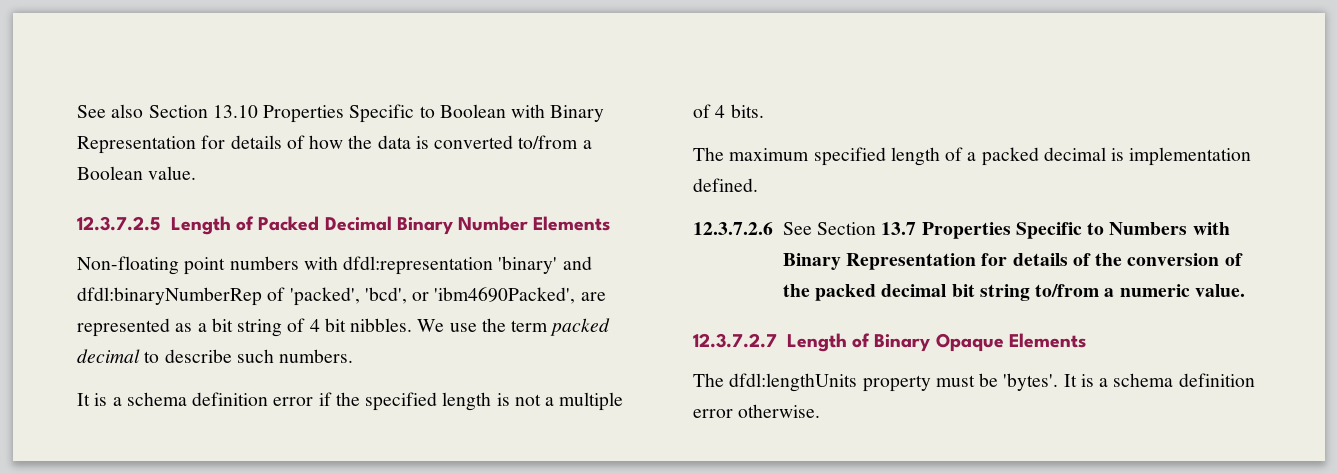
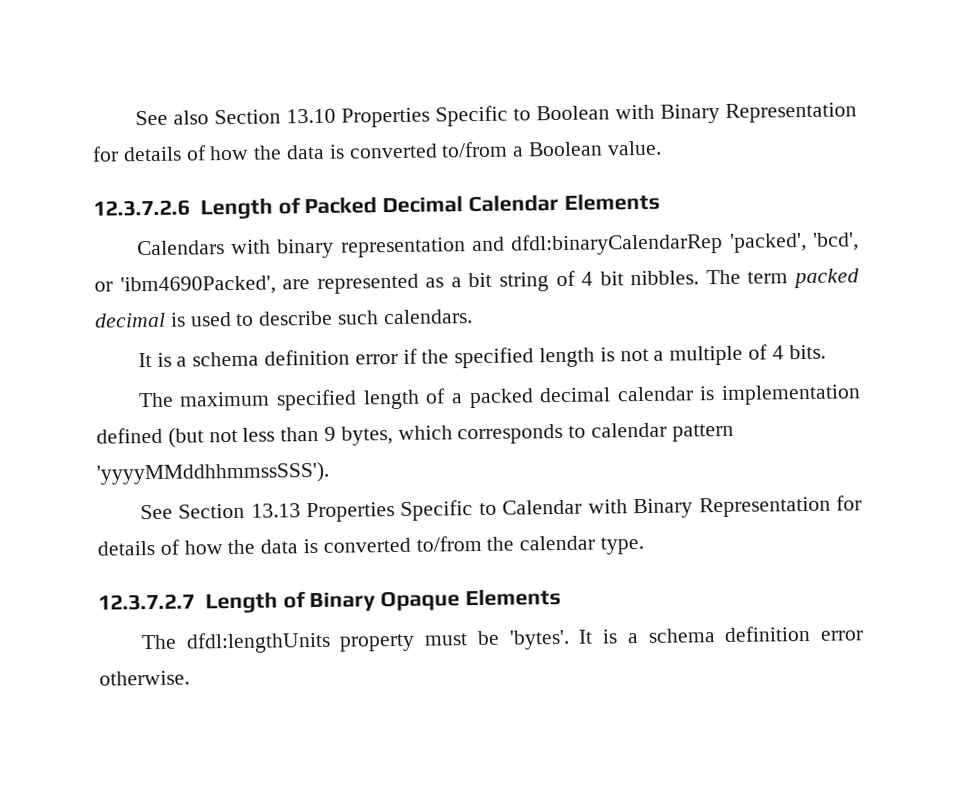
[77,216,161,231] 12.3.7.2.5 -> [93,199,190,217] 12.3.7.2.6
[396,216,611,235] [77,256,592,275] [77,287,286,306] Binary Number Elements // Non-floating point numbers with dfdl:representation 'binary' and dfdl:binaryNumberRep of -> [467,192,660,213] [136,232,724,259] Calendar Elements // Calendars with binary representation and dfdl:binaryCalendarRep
[417,318,506,332] We use the -> [705,269,741,285] The
(140, 356) none -> [169,312,232,327] is used
[279,349,354,363] numbers. -> [382,309,473,325] calendars.
(1106, 154) none -> [616,386,694,402] calendar
[693,178,758,192] [693,222,773,235] defined. // 12.3.7.2.6 -> [96,422,734,448] [96,461,330,485] defined (but not less than 9 bytes, which corresponds to calendar pattern 'yyyyMMddhhmmssSSS'). //
[881,222,1230,239] [782,253,1243,270] [782,284,1245,301] 13.7 Properties Specific to Numbers with Binary Representation for details of the conversion of the packed decimal bit string to/from a numeric value. -> [250,495,862,523] [97,535,645,556] 13.13 Properties Specific to Calendar with Binary Representation for details of how the data is converted to/from the calendar type.

